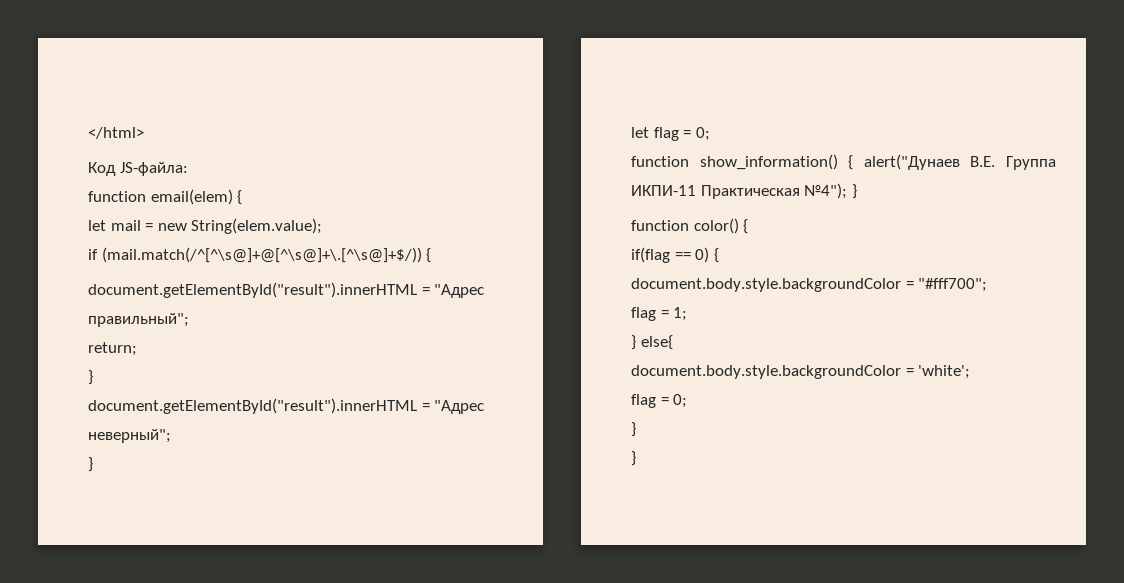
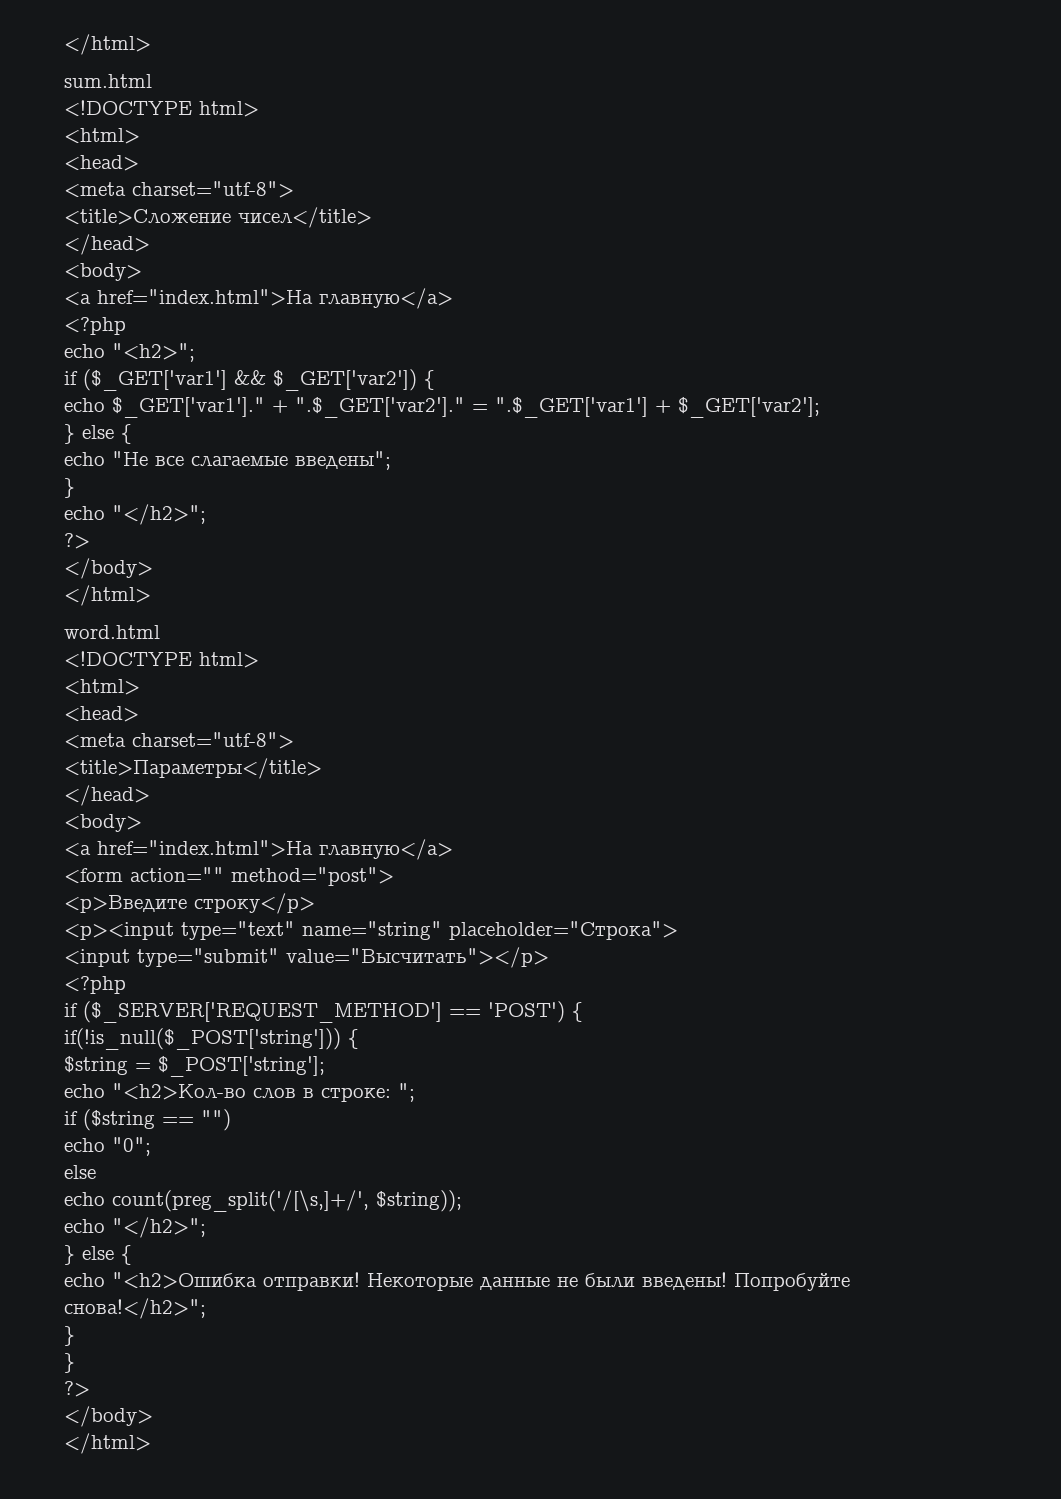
[88,127,144,139] [88,162,188,176] [88,189,243,205] [88,218,323,234] [88,247,432,263] [88,282,485,298] [88,313,189,327] [88,342,137,356] [88,370,93,385] [88,398,485,414] [88,429,171,443] [88,457,93,472] [631,127,710,141] [631,154,1056,170] [631,183,857,199] [631,218,749,234] [631,247,719,263] [631,278,988,292] [631,307,688,321] [631,335,673,350] [631,365,971,379] [631,394,688,408] </html> // Код JS-файла: // function email(elem) { // let mail = new String(elem.value); // if (mail.match(/^[^\s@]+@[^\s@]+\.[^\s@]+$/)) { // document.getElementById("result").innerHTML = "Адрес правильный"; // return; // } // document.getElementById("result").innerHTML = "Адрес неверный"; // } // let flag = 0; // function show_information() { alert("Дунаев В.Е. Группа ИКПИ-11 Практическая №4"); } // function color() { // if(flag == 0) { // document.body.style.backgroundColor = "#fff700"; // flag = 1; // } else{ // document.body.style.backgroundColor = 'white'; // flag = 0; -> [64,34,151,55] [64,74,152,88] [64,100,259,117] [64,128,140,144] [64,155,139,171] [64,181,294,198] [64,207,372,228] [64,234,150,255] [64,263,142,281] [64,288,453,309] [64,317,126,335] [64,343,195,362] [64,369,435,391] [64,397,820,418] [64,424,132,444] [64,451,391,470] [64,478,75,498] [64,504,206,525] [64,533,90,549] [64,558,153,579] [64,585,151,606] [64,625,160,639] [64,651,259,668] [64,679,140,695] [64,706,139,722] [64,732,294,749] [64,758,322,779] [64,785,150,806] [64,814,142,832] [64,839,453,860] [64,867,394,886] [64,893,315,914] [64,921,678,940] [64,947,549,968] [64,976,126,994] [64,1001,583,1023] [64,1028,359,1050] [64,1056,325,1077] [64,1083,415,1102] [64,1109,231,1131] [64,1137,151,1156] [64,1165,96,1179] [64,1190,462,1212] [64,1217,206,1238] [64,1245,132,1265] [64,1272,850,1291] [64,1298,206,1319] </html> // sum.html // <!DOCTYPE html> // <html> // <head> // <meta charset="utf-8"> // <title>Сложение чисел</title> // </head> // <body> // <a href="index.html">На главную</a> // <?php // echo "<h2>"; // if ($_GET['var1'] && $_GET['var2']) { // echo $_GET['var1']." + ".$_GET['var2']." = ".$_GET['var1'] + $_GET['var2']; // } else { // echo "Не все слагаемые введены"; // } // echo "</h2>"; // ?> // </body> // </html> // word.html // <!DOCTYPE html> // <html> // <head> // <meta charset="utf-8"> // <title>Параметры</title> // </head> // <body> // <a href="index.html">На главную</a> // <form action="" method="post"> // <p>Введите строку</p> // <p><input type="text" name="string" placeholder="Строка"> // <input type="submit" value="Высчитать"></p> // <?php // if ($_SERVER['REQUEST_METHOD'] == 'POST') { // if(!is_null($_POST['string'])) { // $string = $_POST['string']; // echo "<h2>Кол-во слов в строке: "; // if ($string == "") // echo "0"; // else // echo count(preg_split('/[\s,]+/', $string)); // echo "</h2>"; // } else { // echo "<h2>Ошибка отправки! Некоторые данные не были введены! Попробуйте снова!</h2>";
(636, 458) none -> [64,1381,90,1397] [64,1406,153,1427] [64,1433,151,1454] // ?> // </body> // </html>

